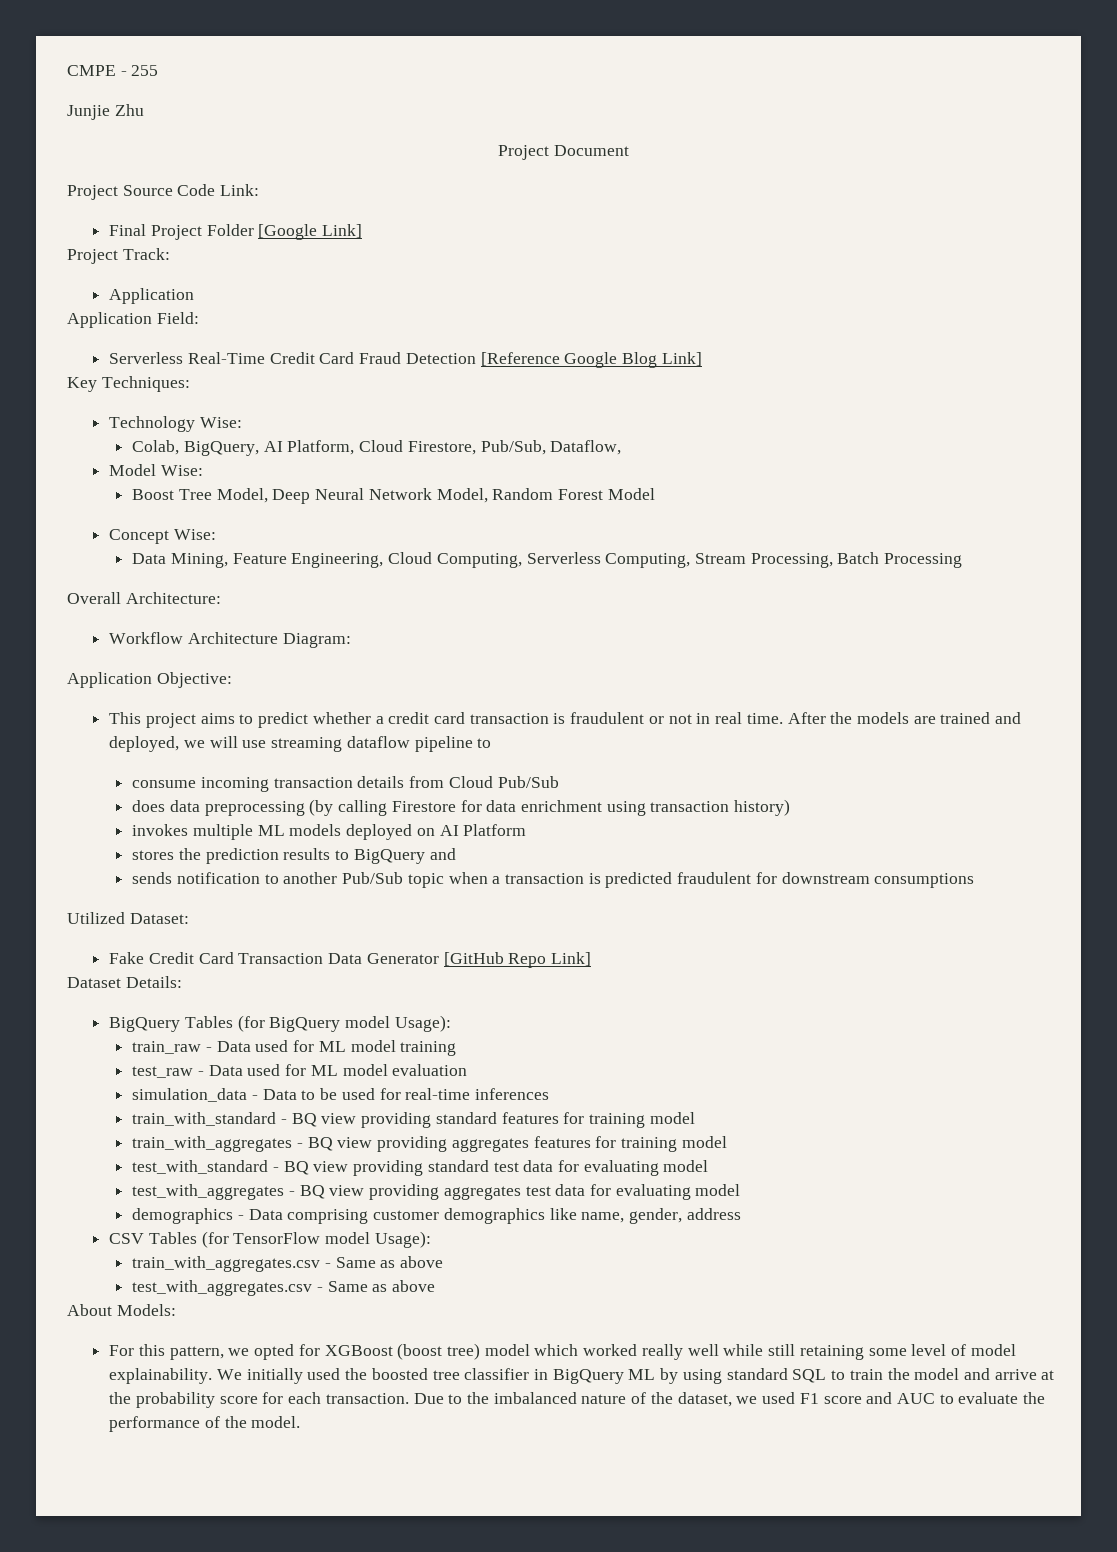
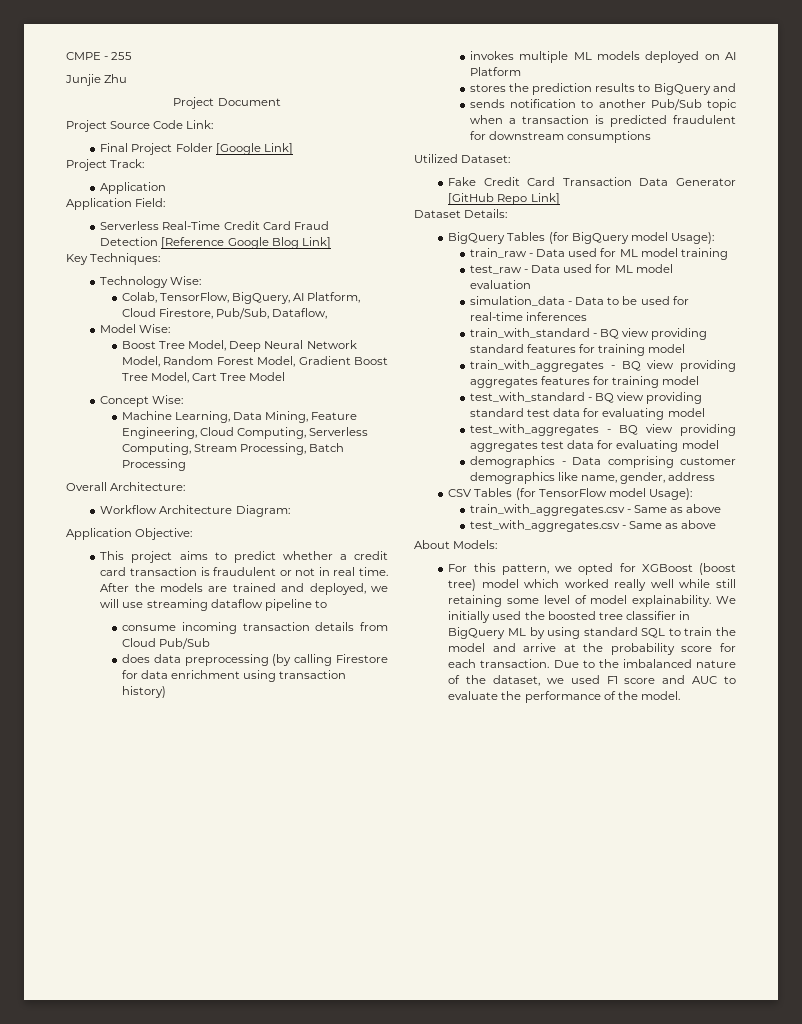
(180, 447) none -> [160,292,230,303] TensorFlow,
(603, 494) none -> [257,356,388,367] [122,372,247,383] Model, Gradient Boost Tree Model, Cart Tree
(216, 534) none -> [122,411,231,423] Machine Learning,

